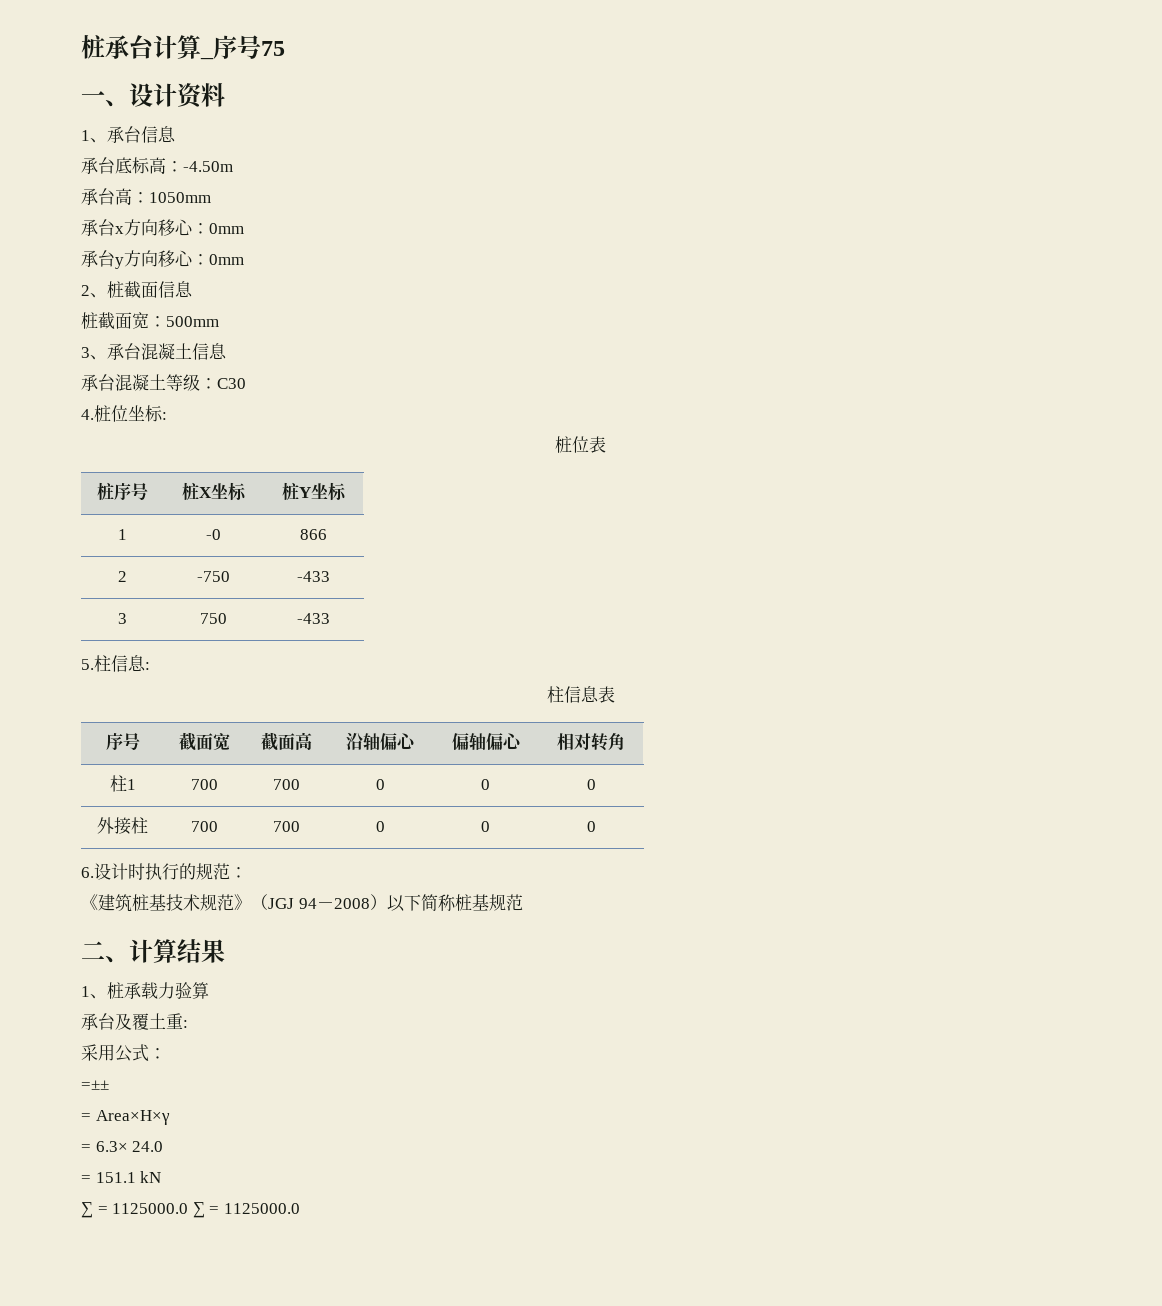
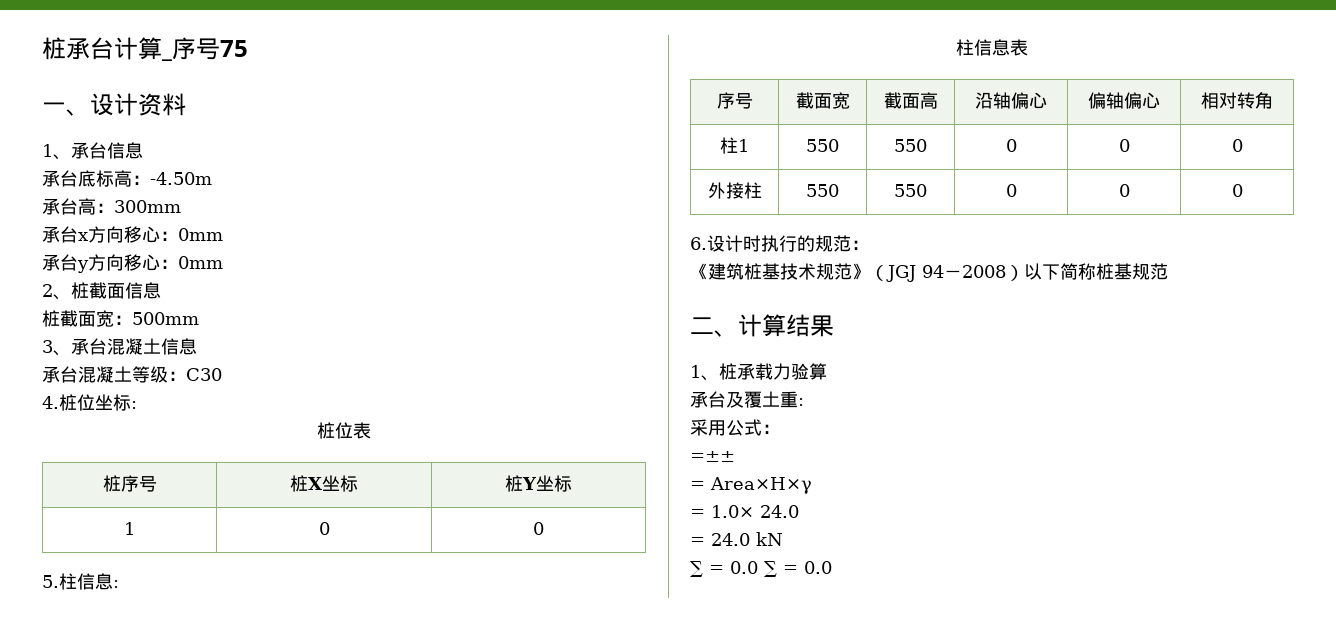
[149,192,211,203] 1050mm -> [114,200,181,213] 300mm
[206,529,221,540] [300,529,327,540] [118,571,127,582] [197,571,230,582] [297,571,330,582] [118,613,127,624] [200,613,227,624] [297,613,330,624] -0 | 866 // 2 | -750 | -433 // 3 | 750 | -433 -> [318,522,330,535] [533,522,544,535] 0 | 0
[191,779,218,790] [273,779,300,790] 700 | 700 -> [806,139,839,152] [894,139,927,152] 550 | 550
[191,821,218,832] [273,821,300,832] 700 | 700 -> [806,184,839,197] [894,184,927,197] 550 | 550
[95,1141,128,1152] 6.3× -> [711,505,754,518] 1.0×
[95,1172,136,1183] 151.1 -> [711,533,750,546] 24.0
[112,1202,300,1218] 1125000.0 ∑ = 1125000.0 -> [730,561,832,577] 0.0 ∑ = 0.0

